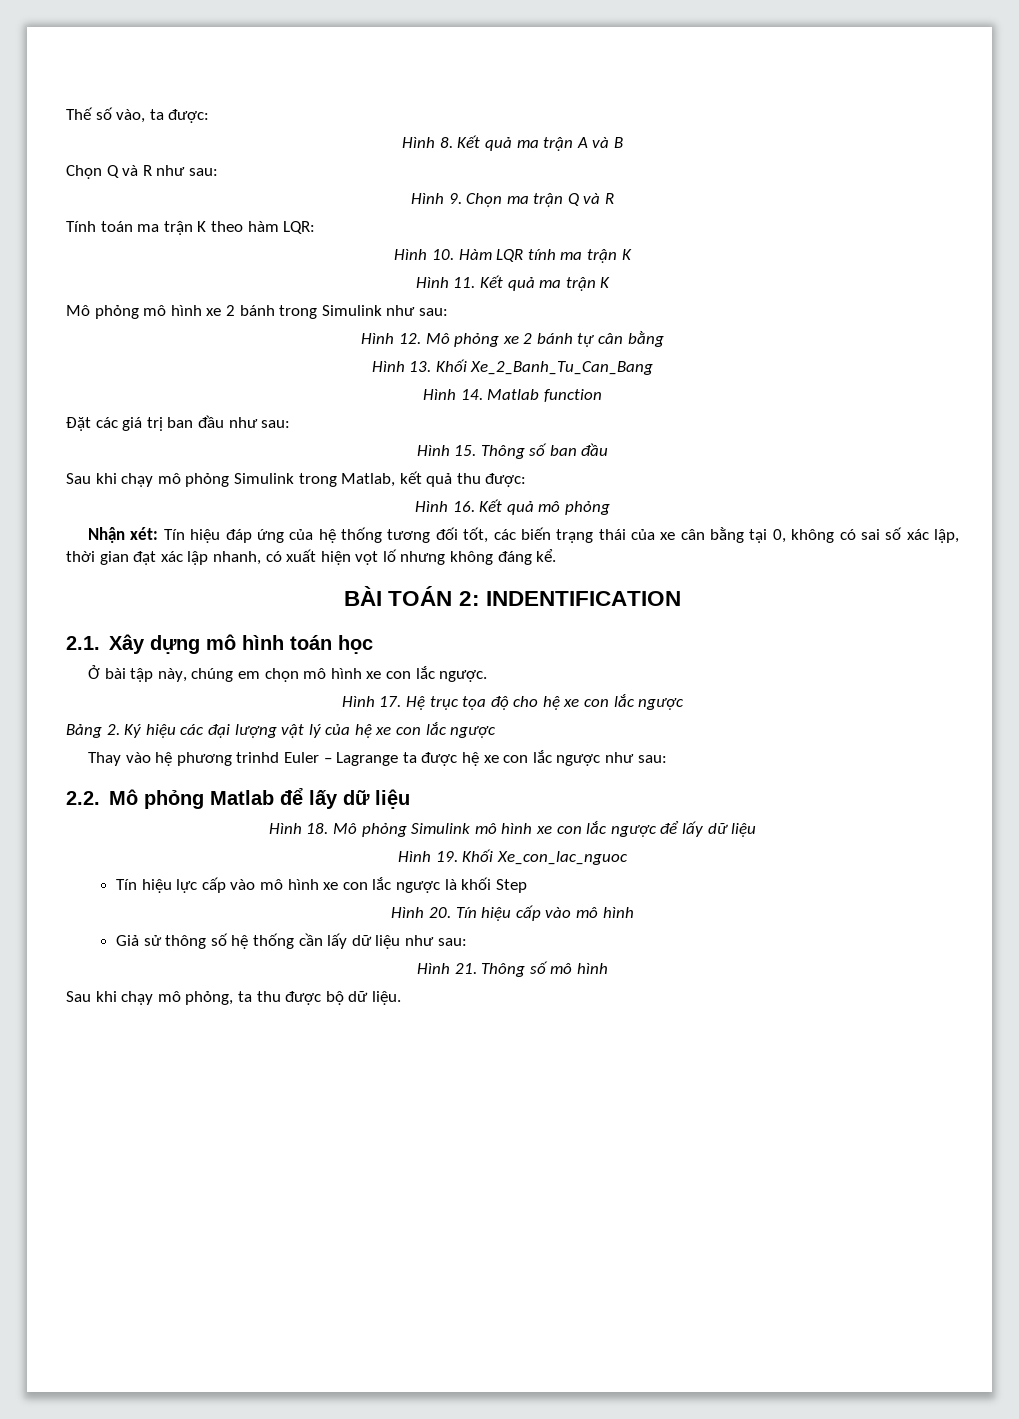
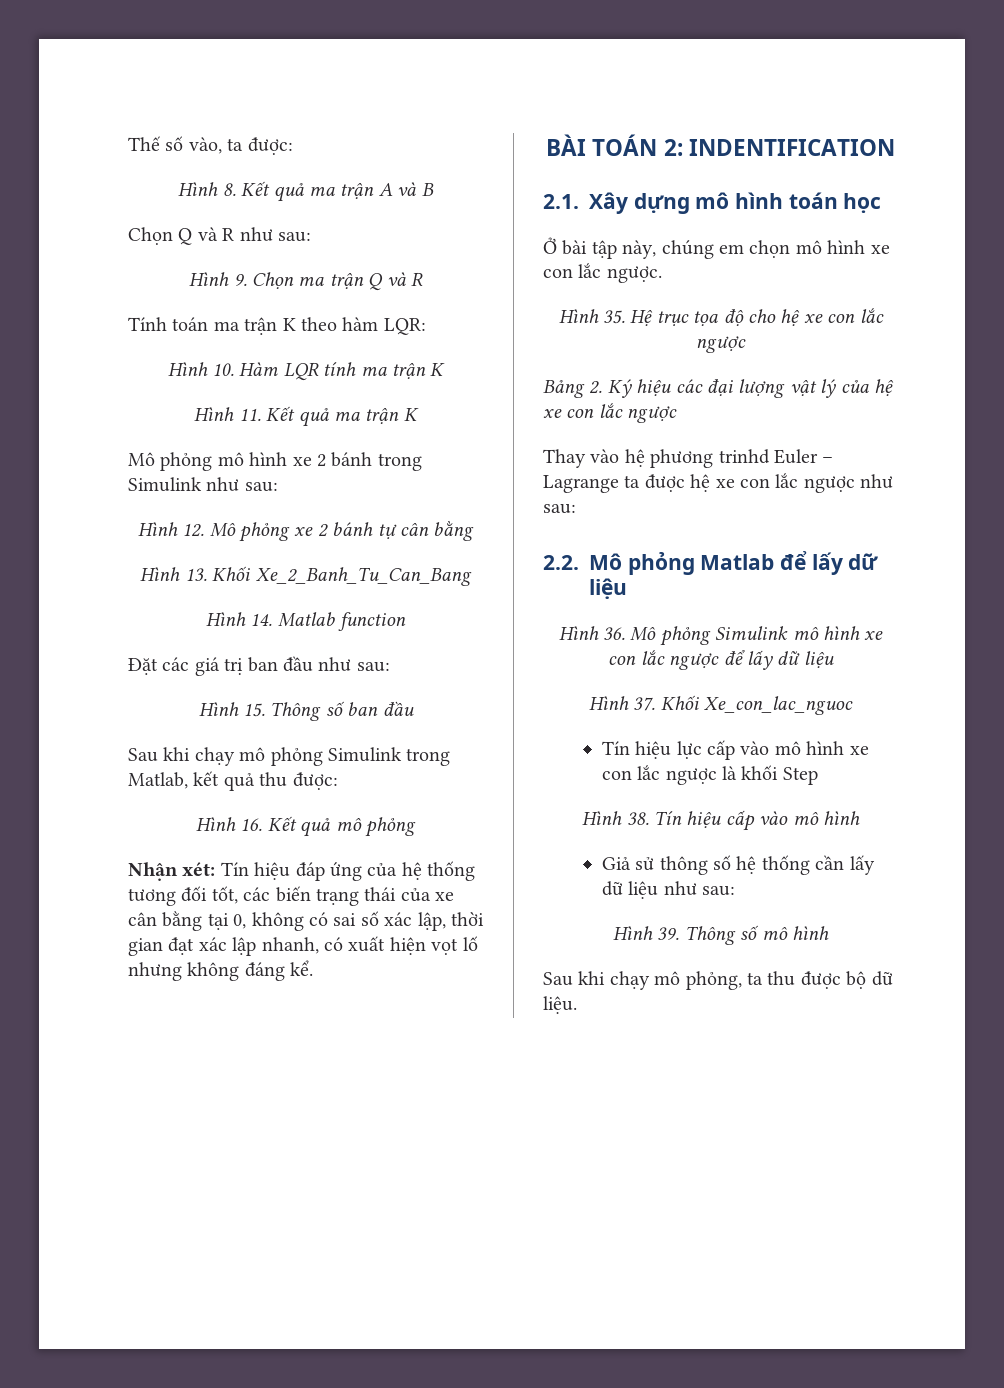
[379,696,402,707] 17. -> [602,310,625,324] 35.
[306,823,329,834] 18. -> [603,627,625,640] 36.
[435,851,458,862] 19. -> [633,697,656,711] 37.
[429,907,452,918] 20. -> [626,812,649,825] 38.
[454,963,477,974] 21. -> [657,927,680,940] 39.

